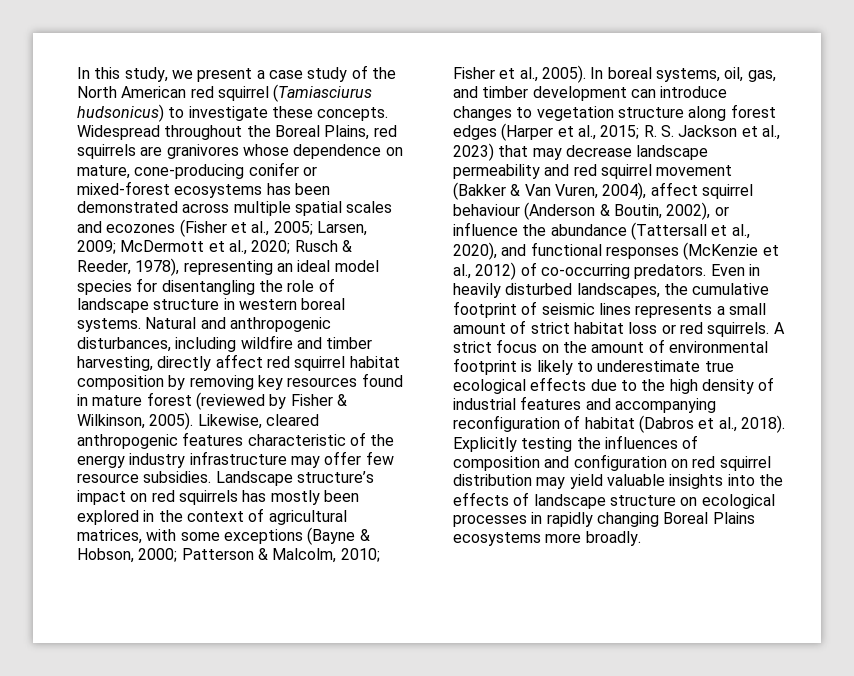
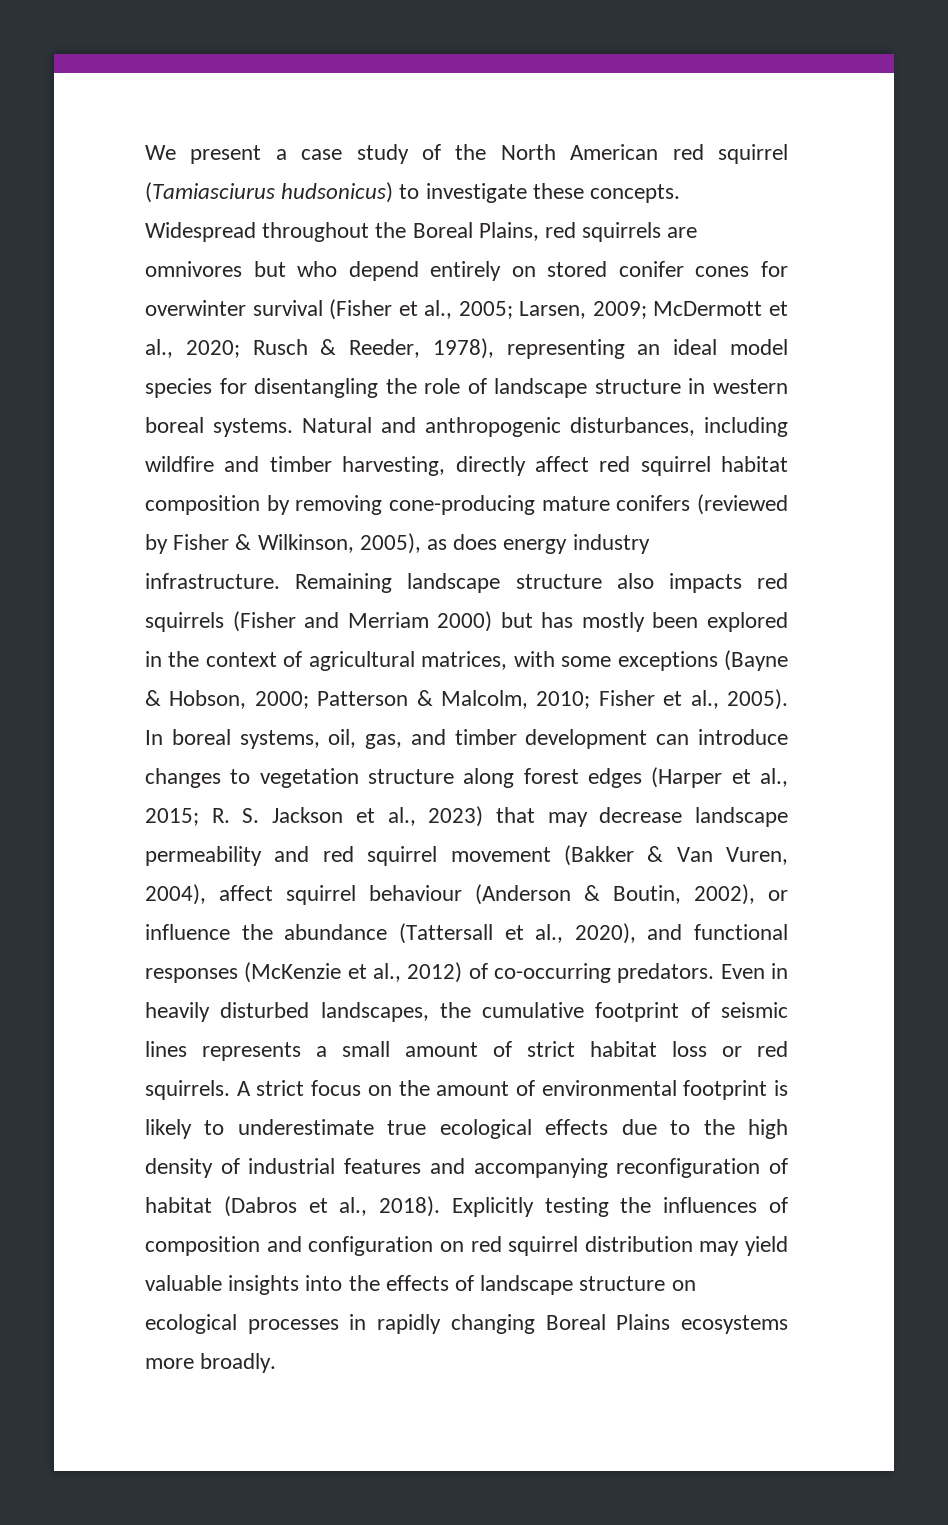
[77,67,193,82] In this study, we -> [145,145,176,160] We
[166,144,403,159] [77,162,317,179] [77,181,330,198] [77,201,393,216] [77,221,176,233] granivores whose dependence on mature, cone-producing conifer or mixed-forest ecosystems has been demonstrated across multiple spatial scales and ecozones -> [145,261,788,281] [145,300,323,316] omnivores but who depend entirely on stored conifer cones for overwinter survival
[257,373,403,390] [77,392,192,406] key resources found in mature forest -> [389,495,691,515] cone-producing mature conifers
[149,412,319,430] [77,432,395,449] [77,451,394,468] [77,471,374,486] [77,490,238,505] 2005). Likewise, cleared anthropogenic features characteristic of the energy industry infrastructure may offer few resource subsidies. Landscape structure’s impact on red squirrels -> [359,533,650,554] [145,573,788,593] [145,611,533,632] 2005), as does energy industry infrastructure. Remaining landscape structure also impacts red squirrels (Fisher and Merriam 2000) but

